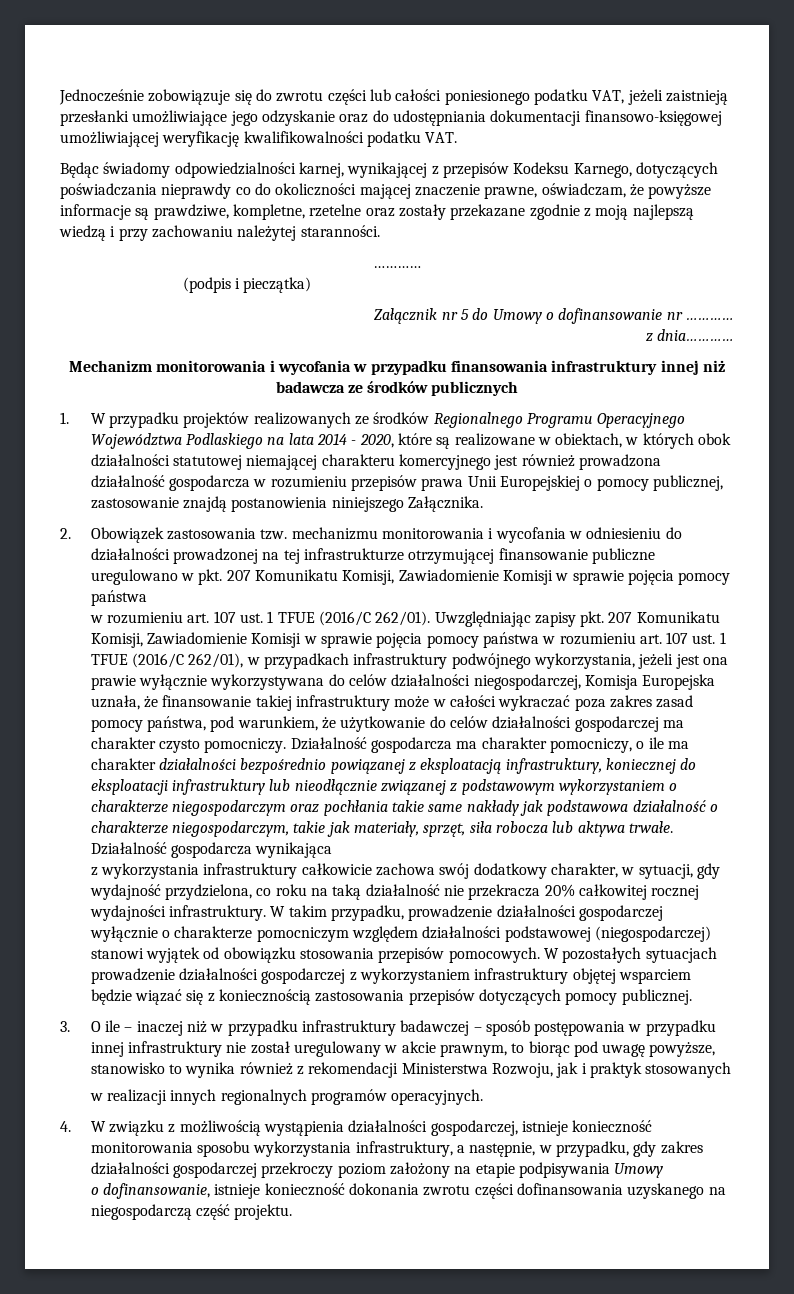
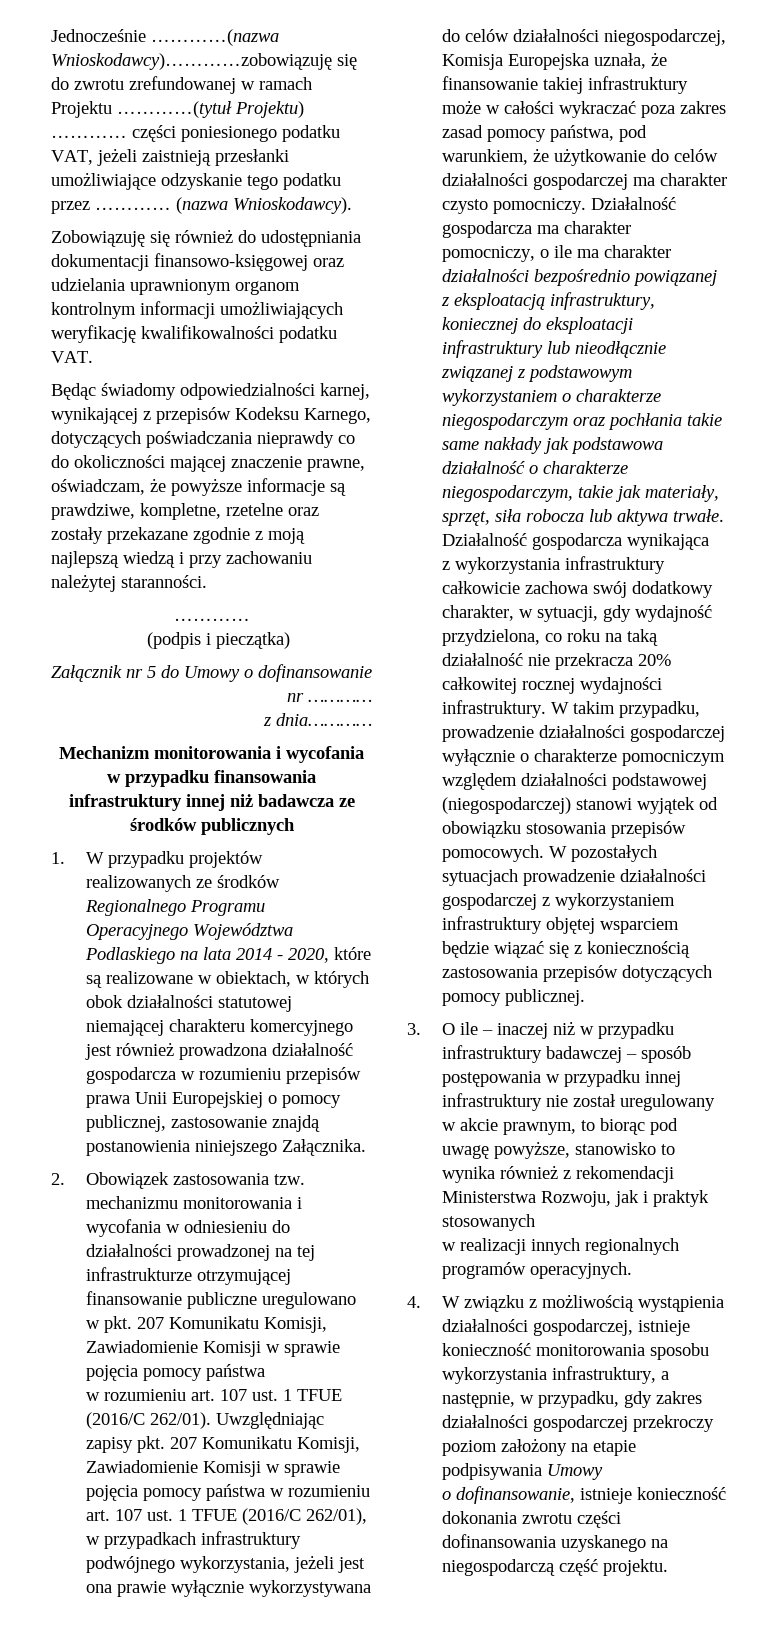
[148,89,231,105] zobowiązuje -> [151,29,279,46] [51,53,332,70] …………(nazwa Wnioskodawcy)…………zobowiązuję
[327,89,442,105] części lub całości -> [129,76,312,94] [51,101,304,118] [51,125,176,142] zrefundowanej w ramach Projektu …………(tytuł Projektu) ………… części
[230,110,722,126] [60,131,159,147] jego odzyskanie oraz do udostępniania dokumentacji finansowo-księgowej umożliwiającej -> [161,173,341,190] [51,197,352,214] [51,229,361,247] [51,253,344,271] [51,278,300,295] [51,301,343,319] odzyskanie tego podatku przez ………… (nazwa Wnioskodawcy). // Zobowiązuję się również do udostępniania dokumentacji finansowo-księgowej oraz udzielania uprawnionym organom kontrolnym informacji umożliwiających

